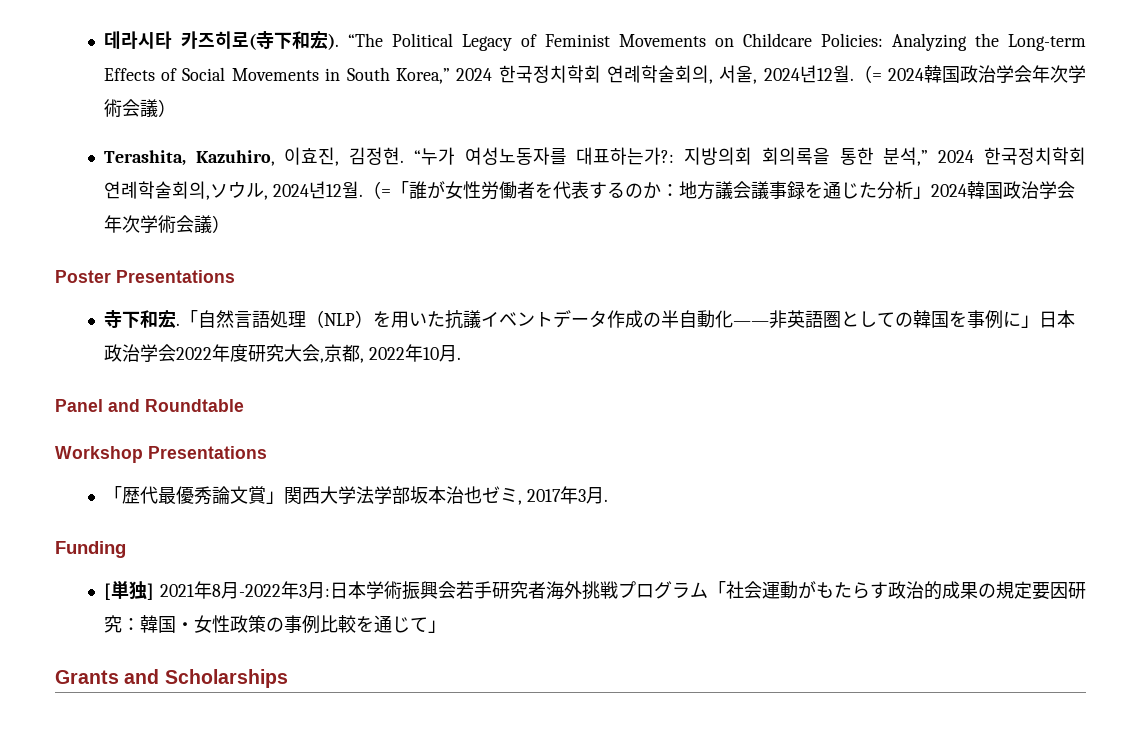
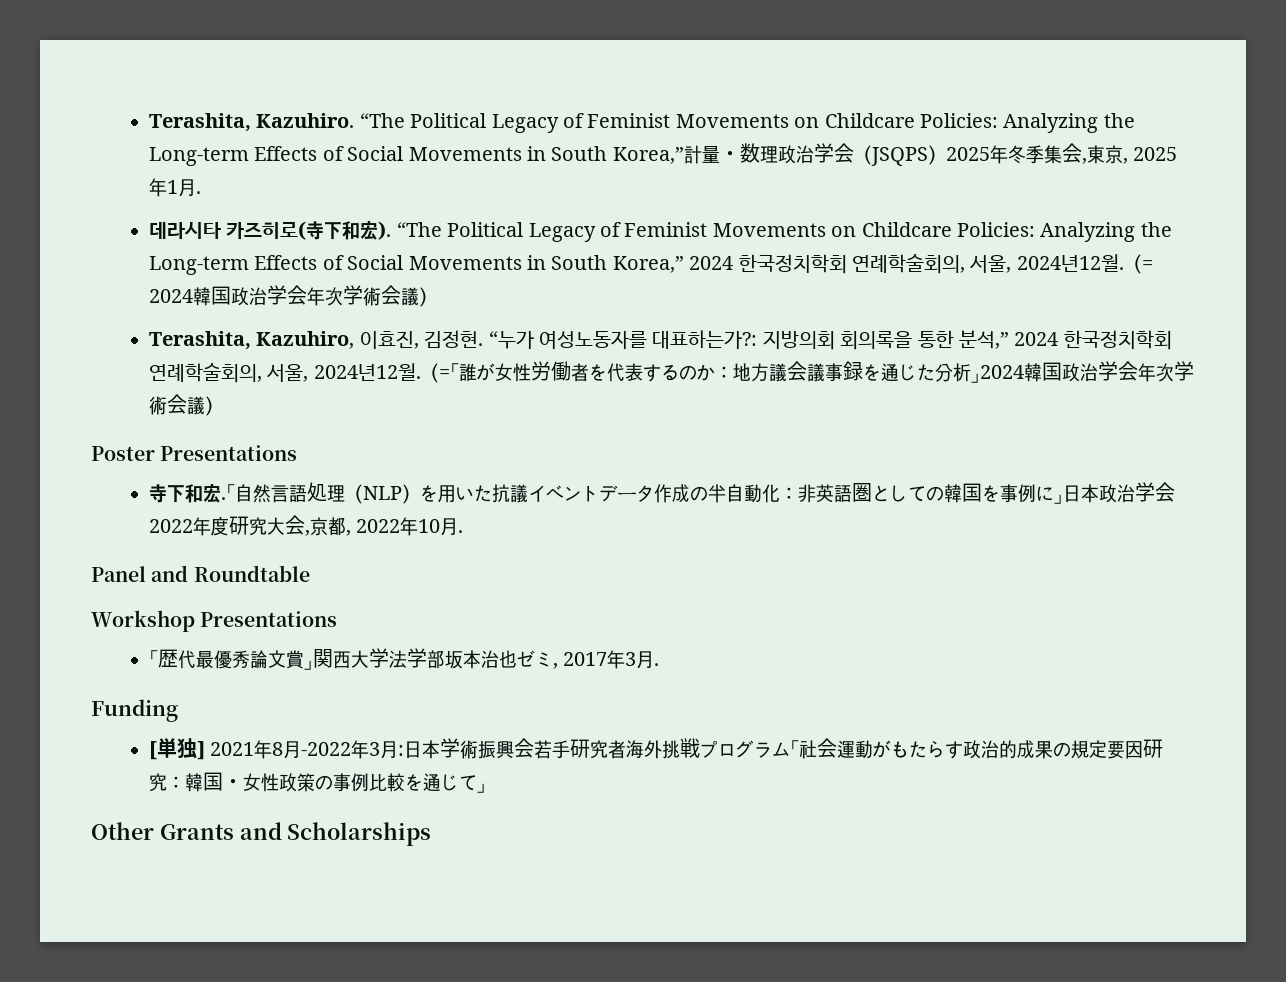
(103, 40) none -> [149,113,1135,133] [149,143,1178,166] [149,178,202,197] Terashita, Kazuhiro. “The Political Legacy of Feminist Movements on Childcare Policies: Analyzing the Long-term Effects of Social Movements in South Korea,”計量・数理政治学会（JSQPS）2025年冬季集会,東京, 2025年1月. //
[209,181,268,200] ソウル, -> [266,364,309,382] 서울,
[732,321,769,326] ―― -> [780,487,799,500] ：
(446, 626) none -> [91,822,154,840] Other

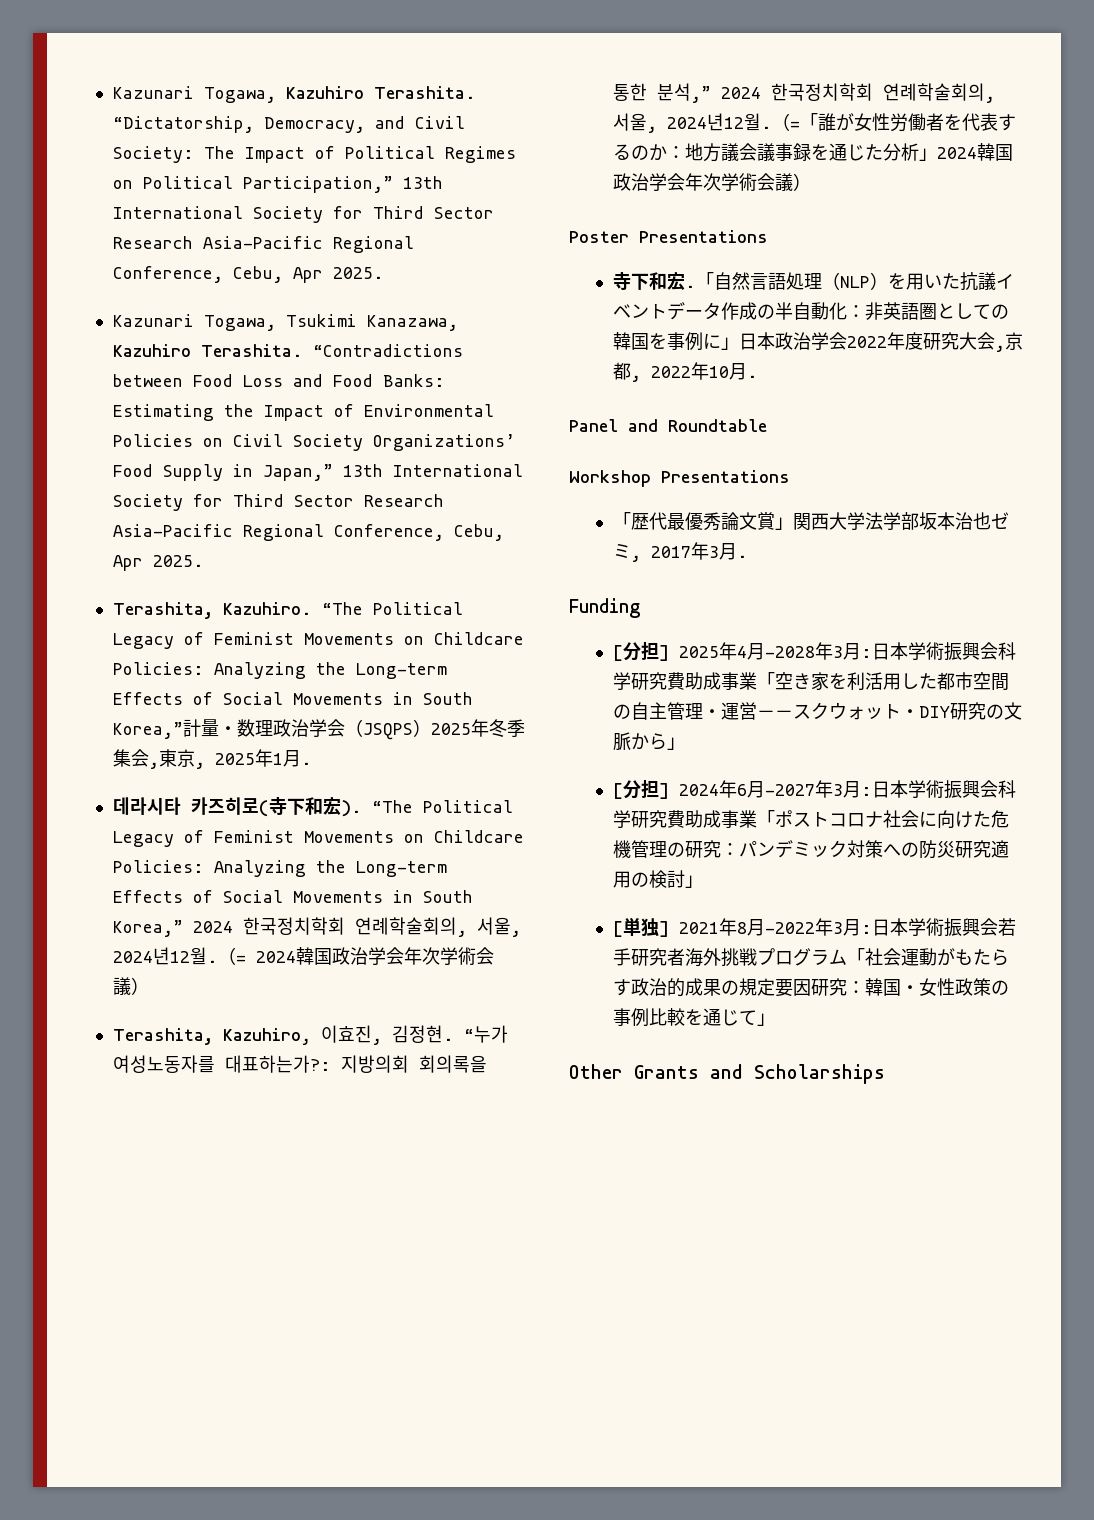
(149, 122) none -> [112,86,476,103] [112,116,465,133] [112,146,516,163] [112,176,443,193] [112,206,494,223] [112,236,414,253] [112,266,384,283] [112,314,458,331] [112,344,463,357] [112,374,445,387] [112,404,494,421] [112,434,515,451] [112,464,523,481] [112,494,444,511] [112,524,504,541] [112,555,204,571] Kazunari Togawa, Kazuhiro Terashita. “Dictatorship, Democracy, and Civil Society: The Impact of Political Regimes on Political Participation,” 13th International Society for Third Sector Research Asia-Pacific Regional Conference, Cebu, Apr 2025. // Kazunari Togawa, Tsukimi Kanazawa, Kazuhiro Terashita. “Contradictions between Food Loss and Food Banks: Estimating the Impact of Environmental Policies on Civil Society Organizations’ Food Supply in Japan,” 13th International Society for Third Sector Research Asia-Pacific Regional Conference, Cebu, Apr 2025. //
(178, 710) none -> [612,641,1016,661] [612,672,1009,691] [612,702,1022,720] [612,732,685,751] [612,779,1016,799] [612,810,1009,828] [612,840,1009,859] [612,870,703,888] // [分担] 2025年4月-2028年3月:日本学術振興会科学研究費助成事業「空き家を利活用した都市空間の自主管理・運営－－スクウォット・DIY研究の文脈から」 // [分担] 2024年6月-2027年3月:日本学術振興会科学研究費助成事業「ポストコロナ社会に向けた危機管理の研究：パンデミック対策への防災研究適用の検討」

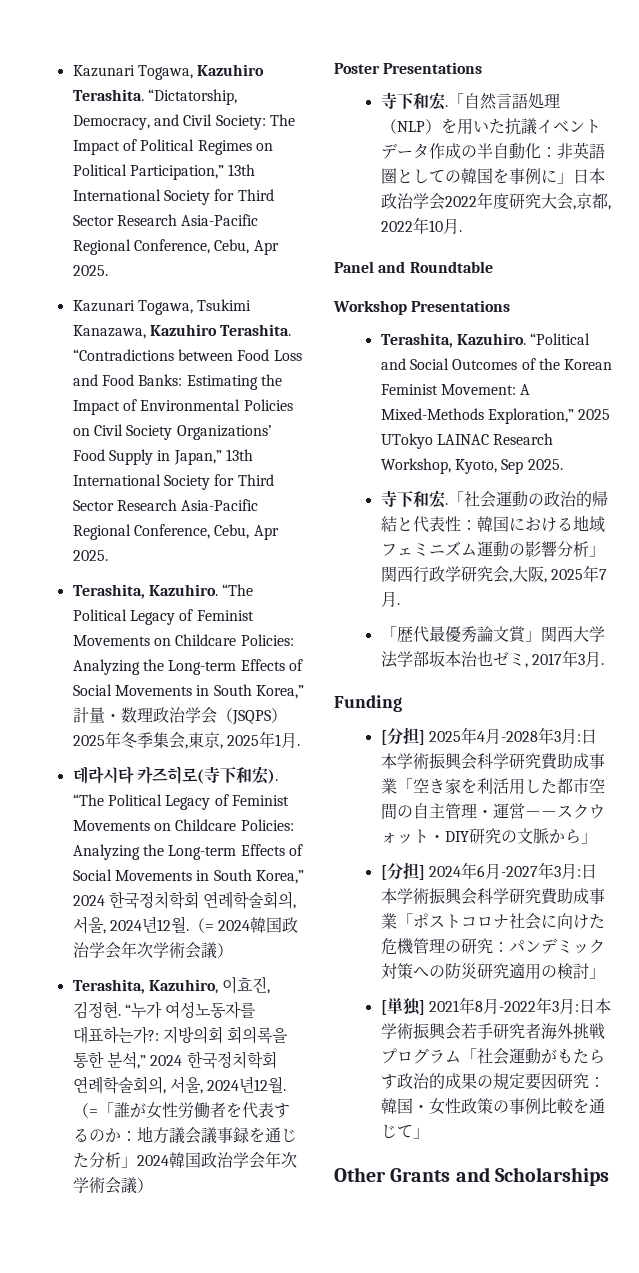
(790, 476) none -> [380,333,591,348] [380,358,613,370] [380,384,531,395] [380,408,611,424] [380,433,554,449] [380,458,563,474] [380,490,608,509] [380,515,605,533] [380,541,605,557] [380,565,608,583] [380,591,400,607] // Terashita, Kazuhiro. “Political and Social Outcomes of the Korean Feminist Movement: A Mixed-Methods Exploration,” 2025 UTokyo LAINAC Research Workshop, Kyoto, Sep 2025. // 寺下和宏.「社会運動の政治的帰結と代表性：韓国における地域フェミニズム運動の影響分析」関西行政学研究会,大阪, 2025年7月.

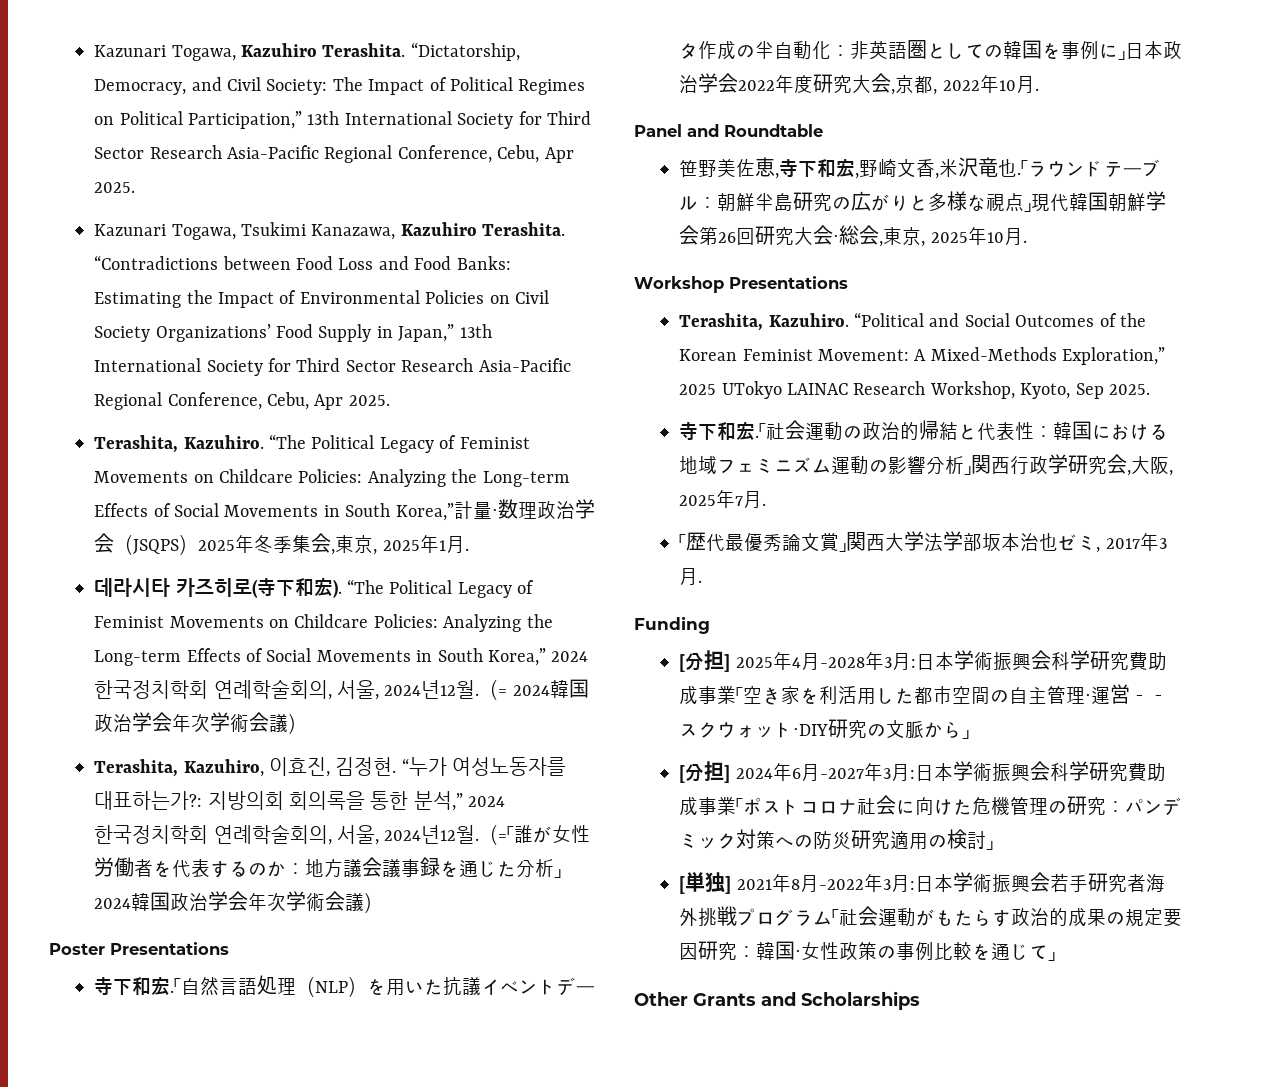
(493, 267) none -> [679,157,1162,179] [679,191,1167,212] [679,225,1027,247] // 笹野美佐恵,寺下和宏,野崎文香,米沢竜也.「ラウンドテーブル：朝鮮半島研究の広がりと多様な視点」現代韓国朝鮮学会第26回研究大会・総会,東京, 2025年10月.

